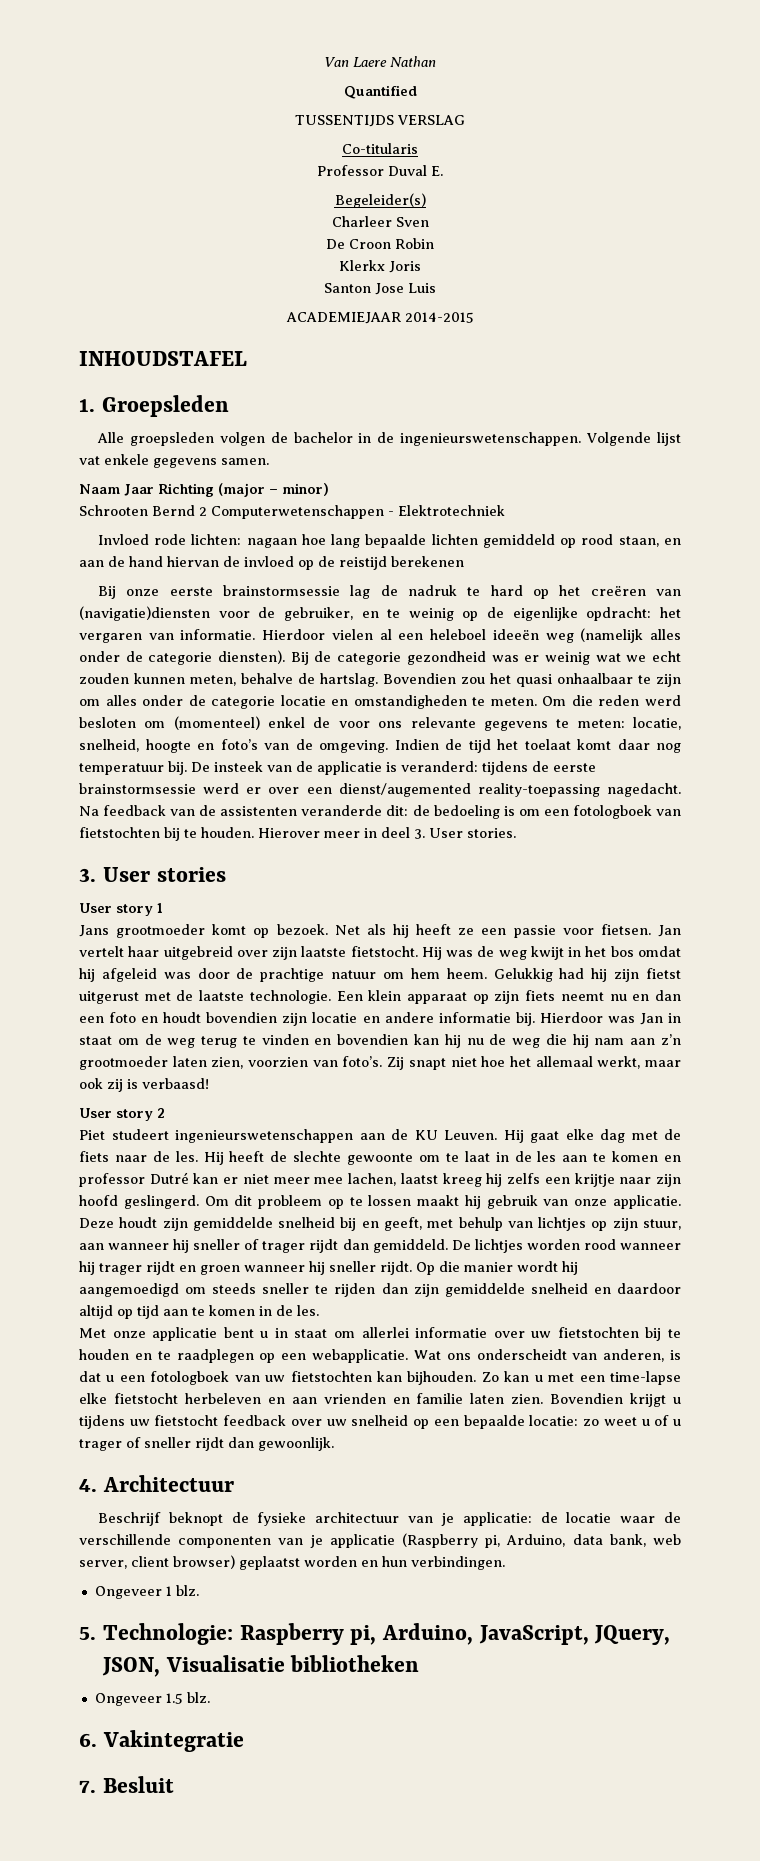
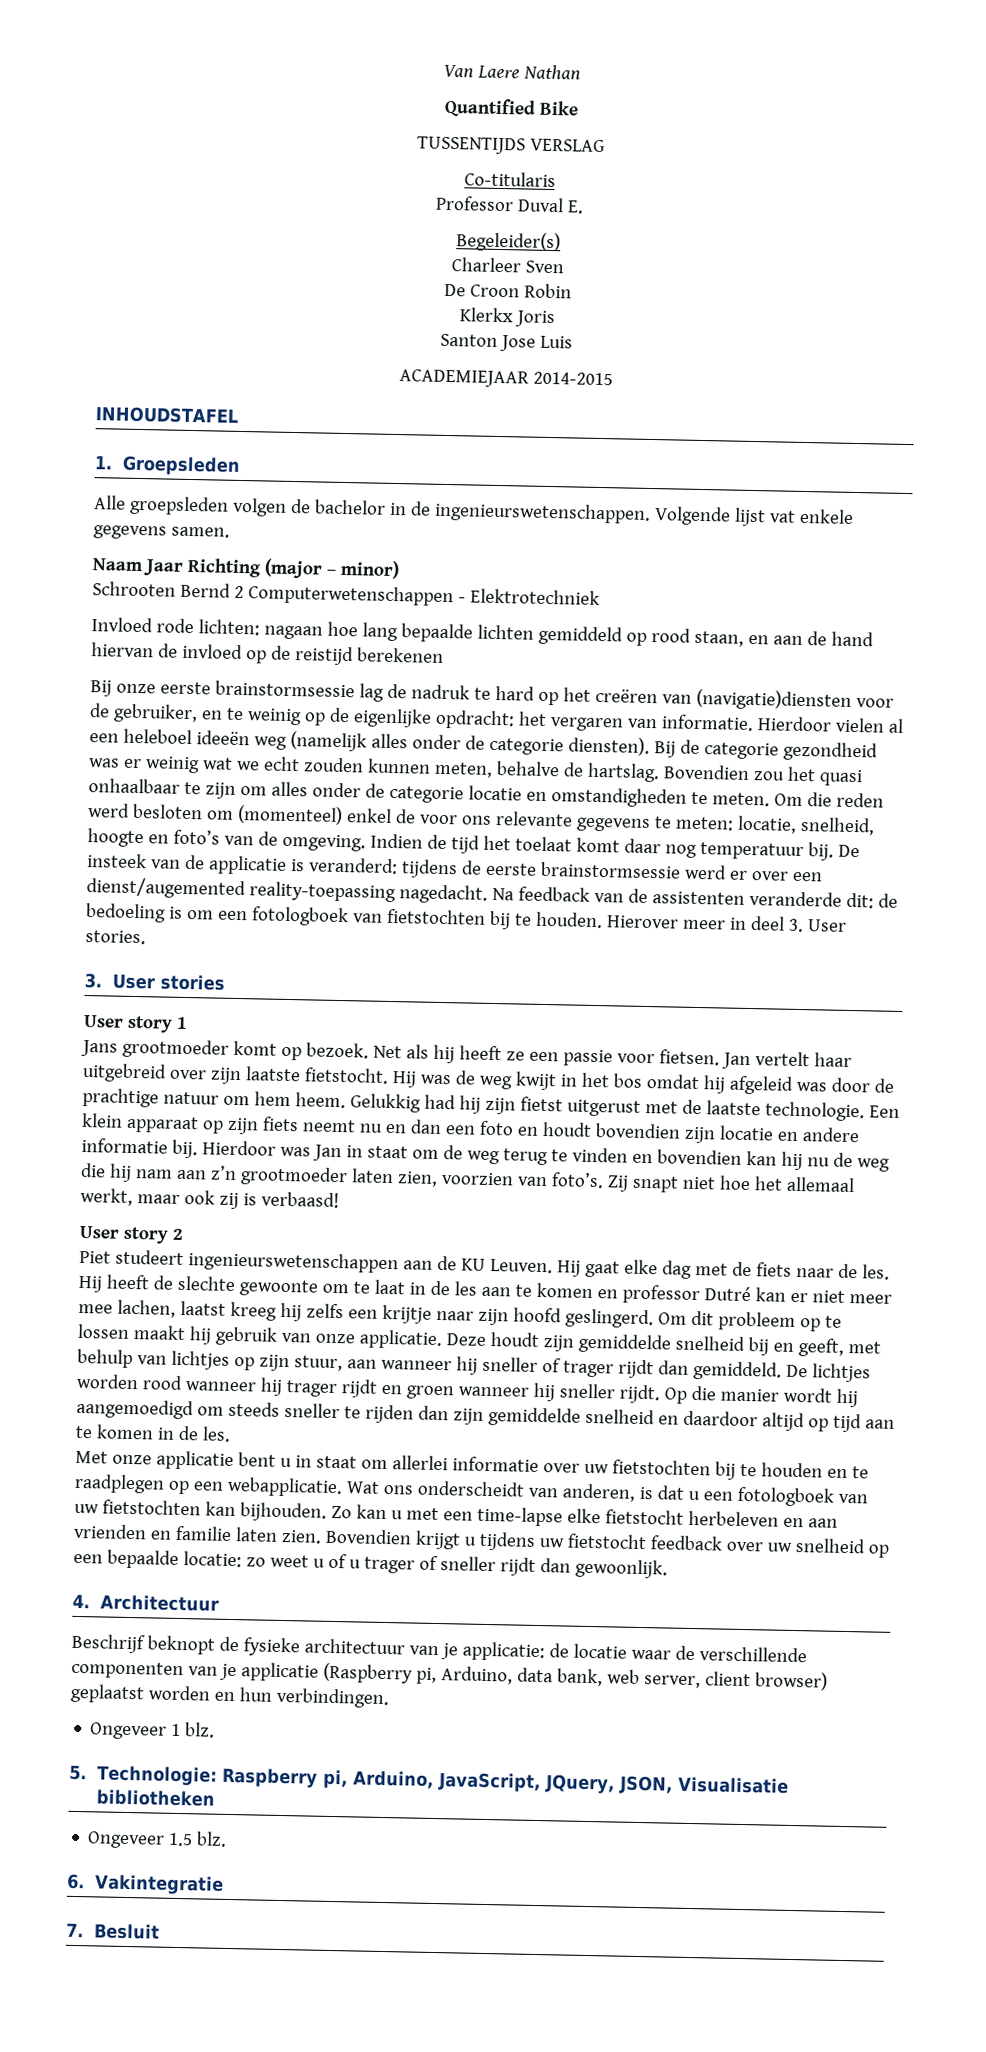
(417, 92) none -> [538,100,579,116] Bike

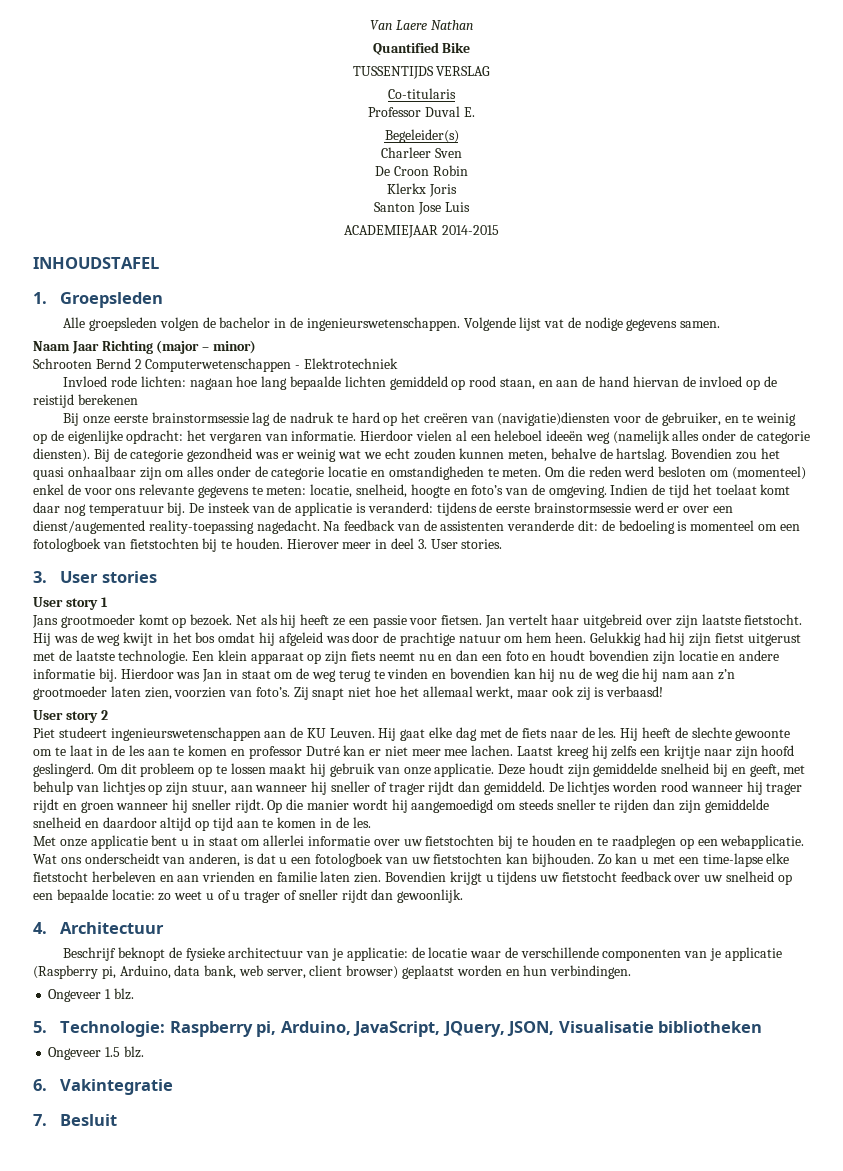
[798,508,854,524] enkele -> [567,317,623,331] de nodige
[183,781,201,795] te -> (136, 471) none
(183, 912) none -> [690,520,755,531] momenteel
[294,1092,346,1109] heem. -> [555,632,587,643] heen.
[116,1299,226,1318] lachen, laatst -> [471,745,554,756] lachen. Laatst

